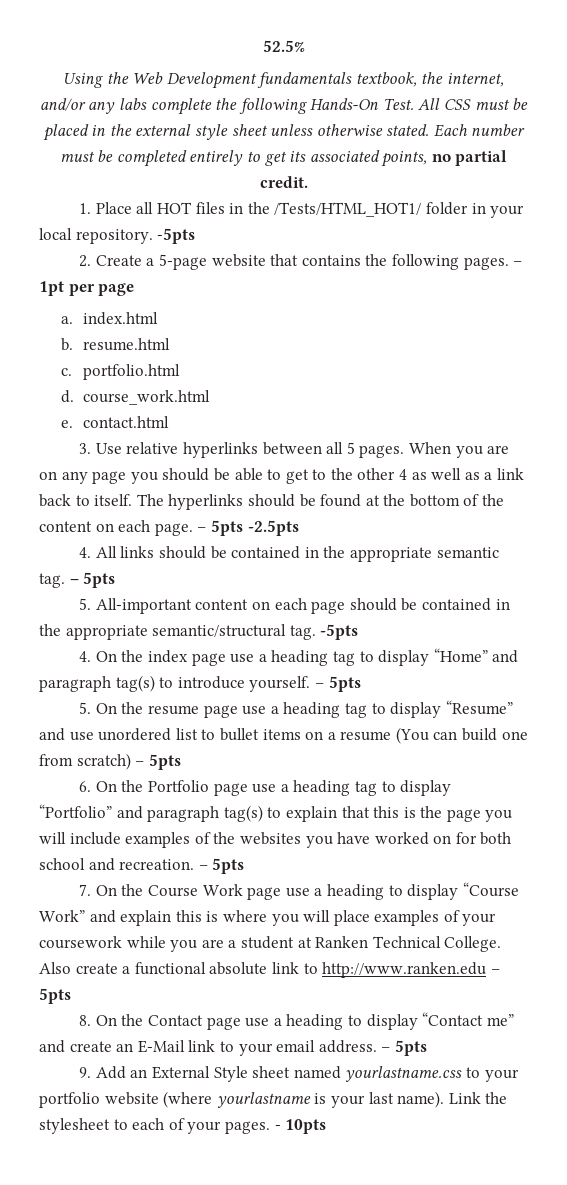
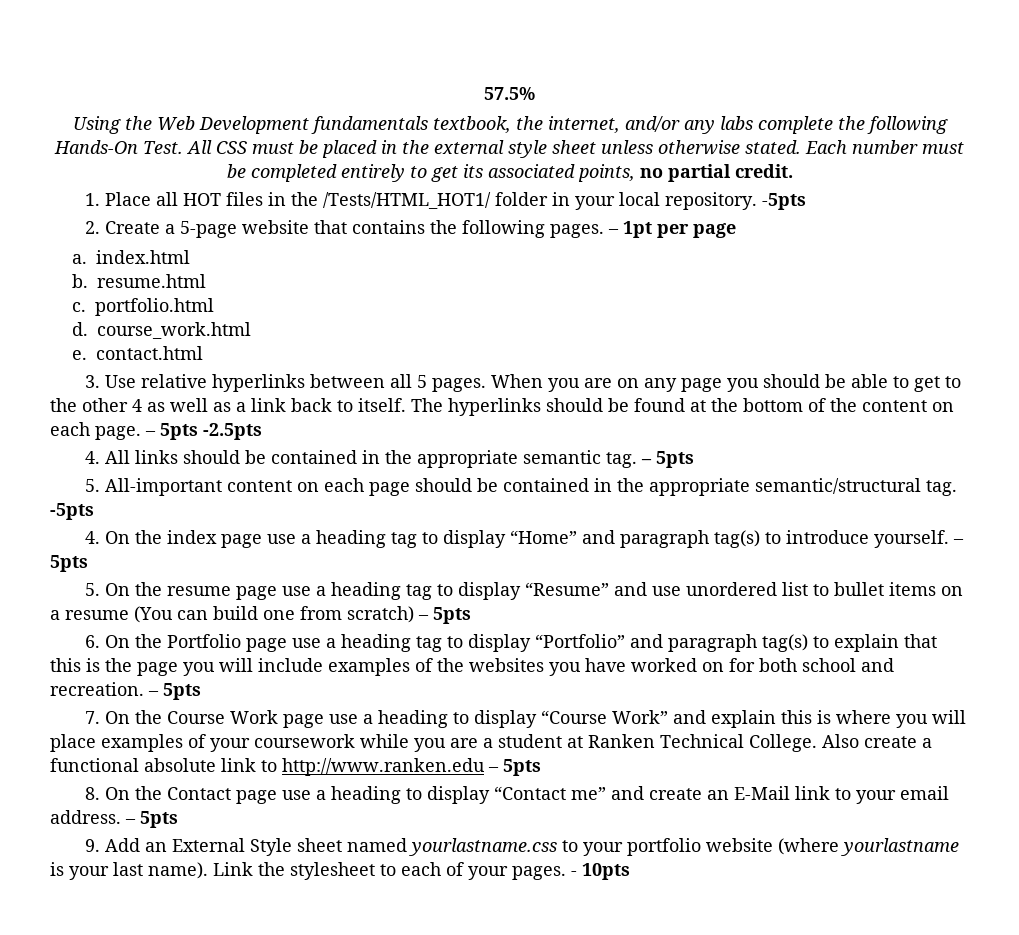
[262,40,305,52] 52.5% -> [484,87,535,100] 57.5%

